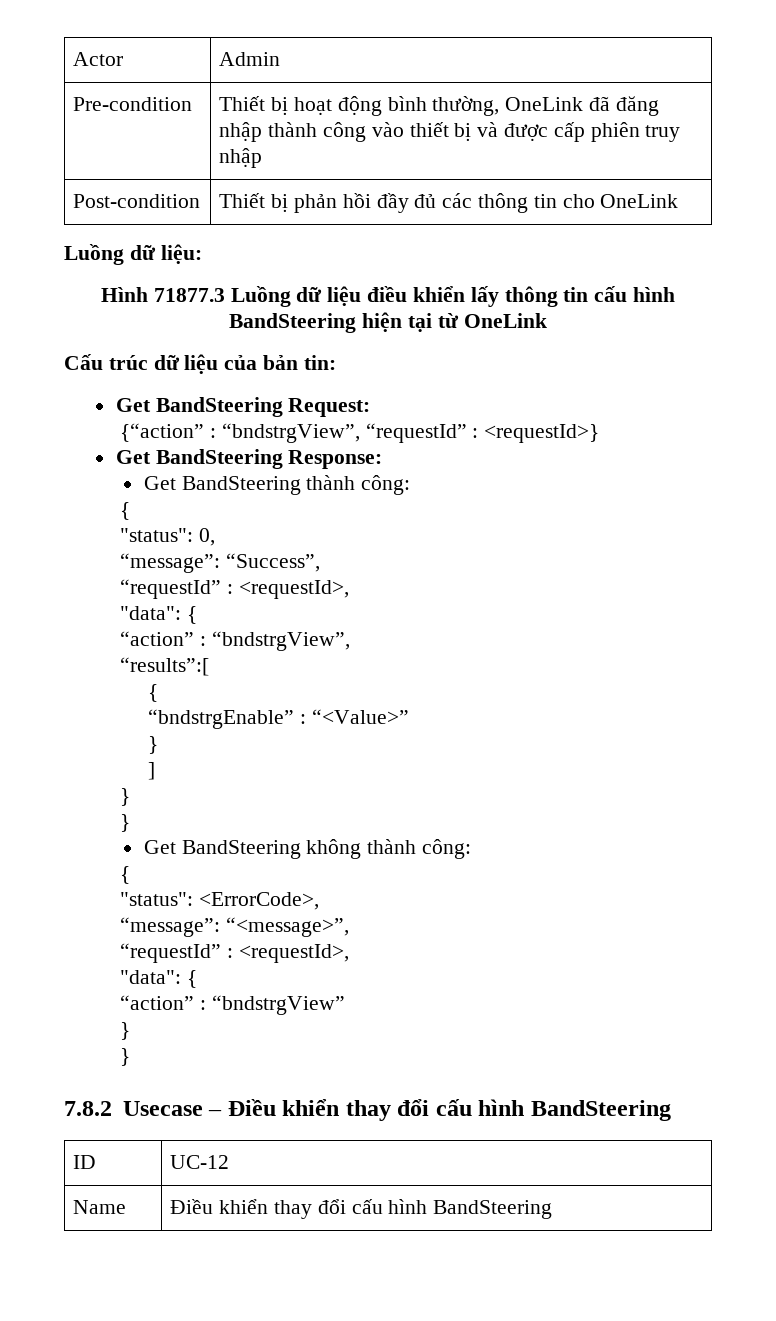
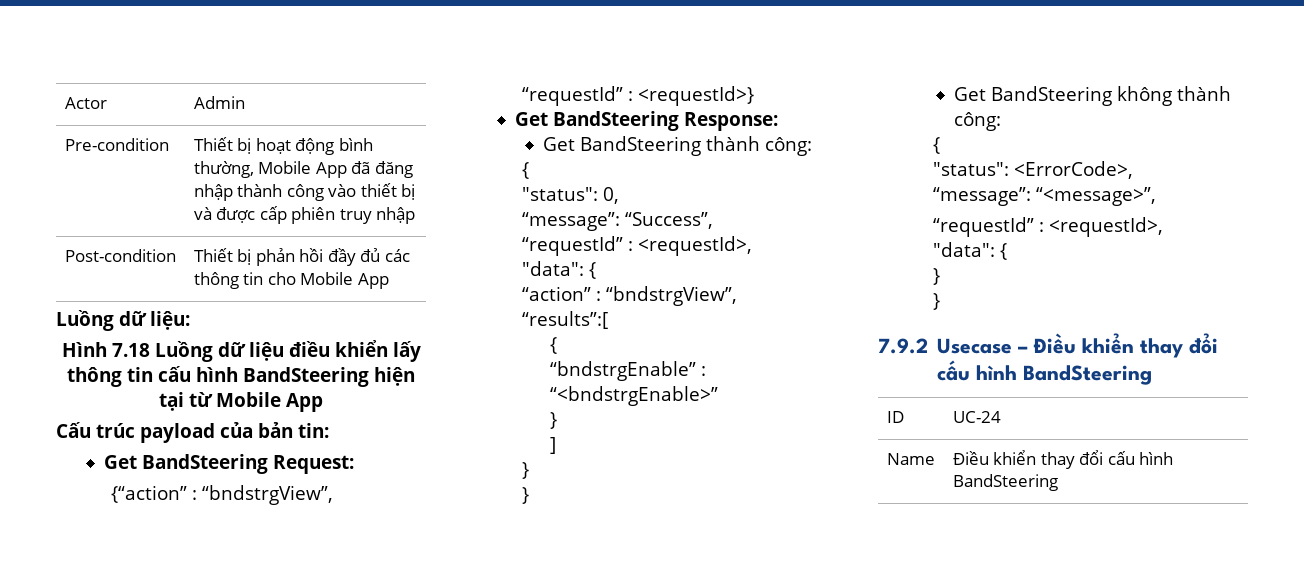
[505,97,584,111] OneLink -> [258,161,347,178] Mobile App
[600,194,679,208] OneLink -> [300,272,389,289] Mobile App
[153,288,225,302] 71877.3 -> [111,343,150,357] 7.18
[463,313,547,328] OneLink -> [216,392,323,412] Mobile App
[153,354,219,374] dữ liệu -> [140,423,215,443] payload
[311,709,409,724] “<Value>” -> [549,386,718,406] “<bndstrgEnable>”
[120,995,345,1015] [120,1022,131,1040] [120,1048,131,1066] [64,1101,112,1116] // “action” : “bndstrgView” // } // } // 7.8.2 -> [933,268,941,285] [933,293,941,310] [878,338,928,354] // } // } // 7.9.2
[170,1155,230,1169] UC-12 -> [952,411,1001,423] UC-24

